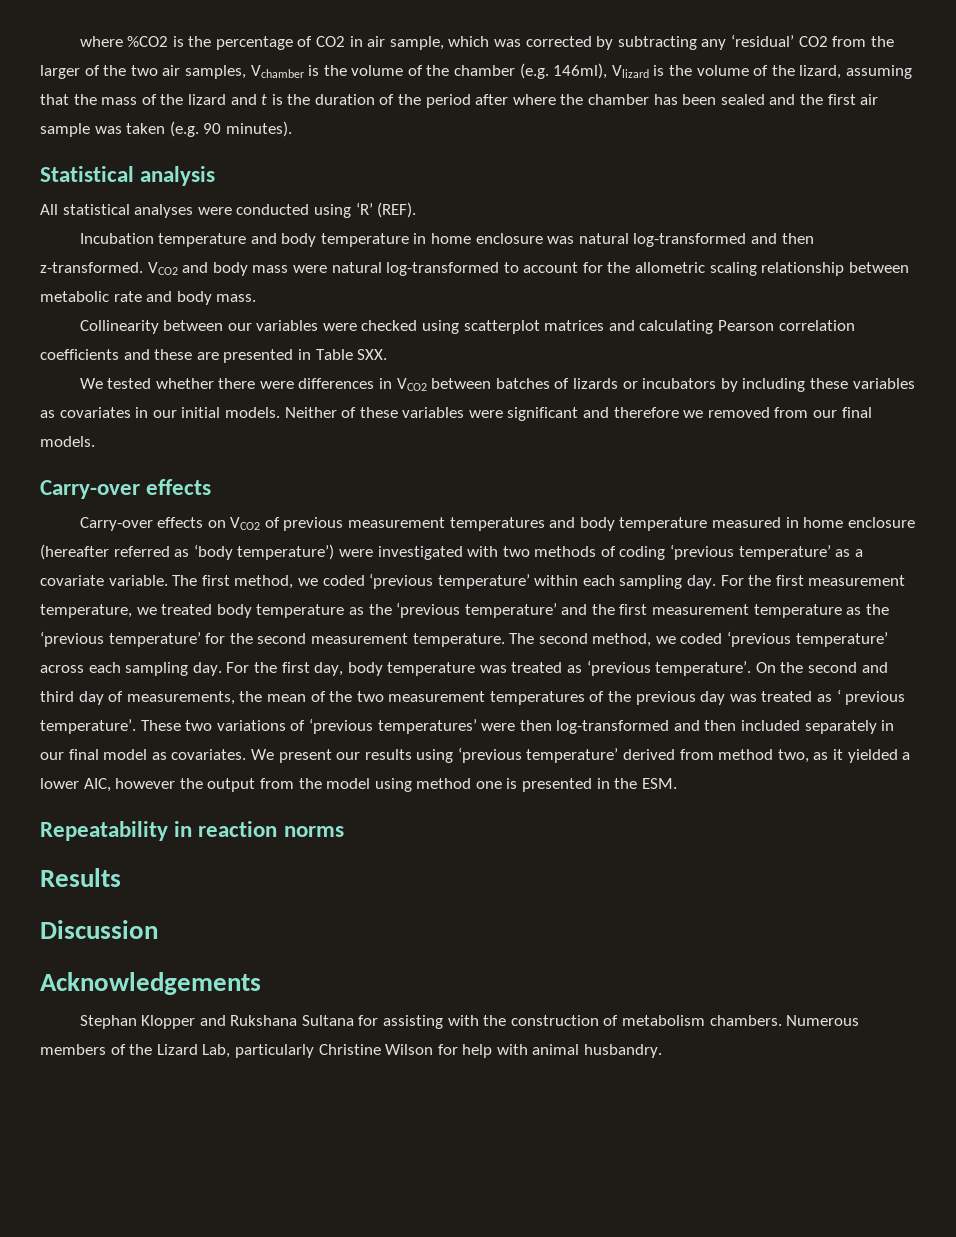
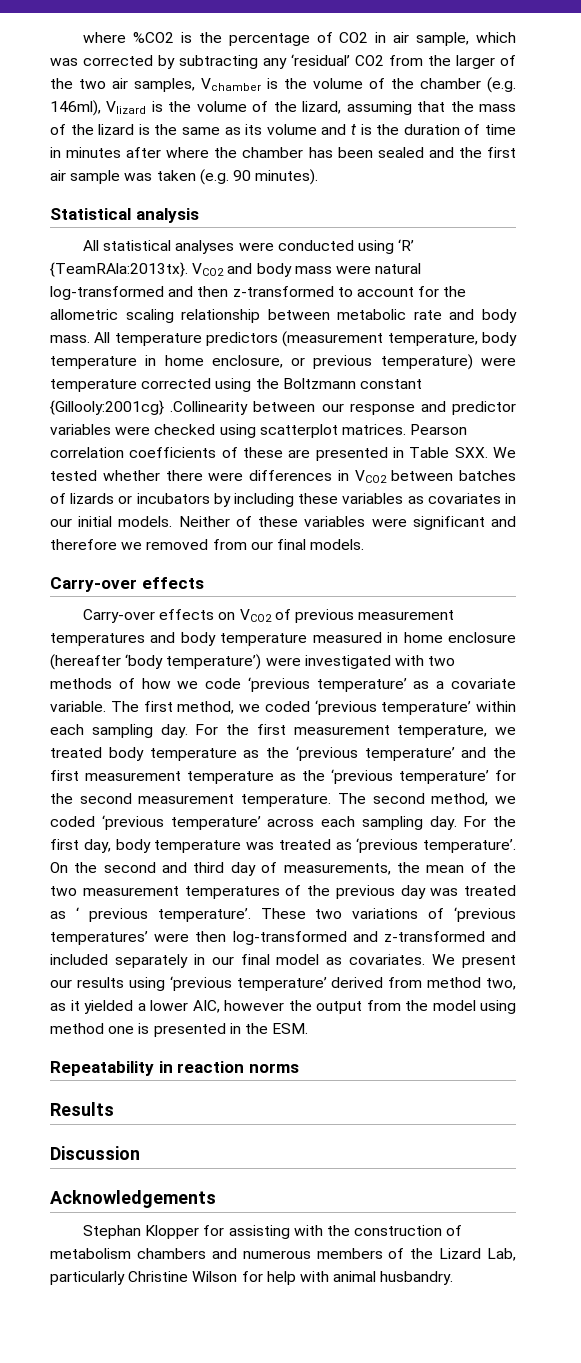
(226, 99) none -> [138,124,317,135] is the same as its volume
[398,94,471,108] the period -> [485,124,517,135] [50,147,122,158] time in minutes
[377,202,417,218] [79,233,814,247] [40,262,143,273] (REF). // Incubation temperature and body temperature in home enclosure was natural log-transformed and then z-transformed. -> [50,262,188,277] {TeamRAla:2013tx}.
(500, 269) none -> [168,286,334,297] and then z-transformed
[79,320,252,334] // Collinearity between our -> [94,331,517,347] [50,354,516,370] [50,378,422,392] [50,400,517,415] All temperature predictors (measurement temperature, body temperature in home enclosure, or previous temperature) were temperature corrected using the Boltzmann constant {Gillooly:2001cg} .Collinearity between our response and predictor
[544,320,714,334] matrices and calculating -> [341,424,406,435] matrices.
[123,349,150,360] and -> [221,447,238,458] of
(388, 354) // -> (488, 452) none
[113,546,190,557] referred as -> (121, 662) none
[619,546,666,560] coding -> [141,678,242,689] how we code
[704,720,737,731] then -> [383,931,516,942] z-transformed and
[199,1015,354,1026] and Rukshana Sultana -> (200, 1232) none
[709,1015,860,1026] chambers. Numerous -> [136,1248,311,1259] chambers and numerous

